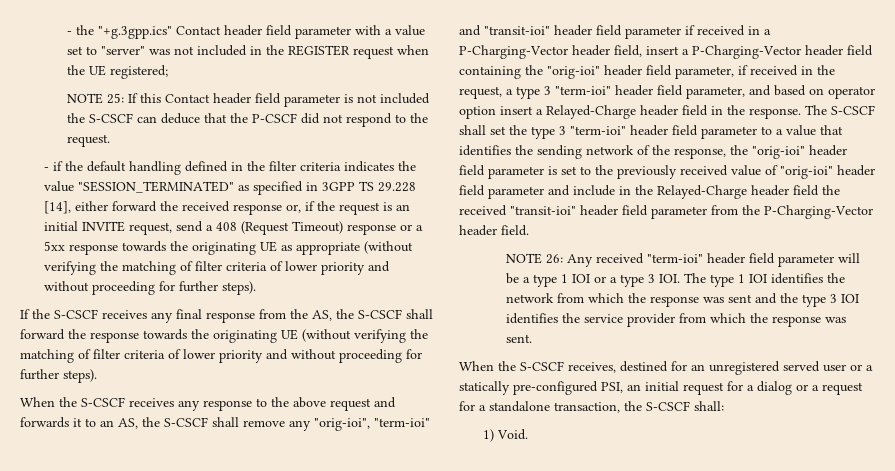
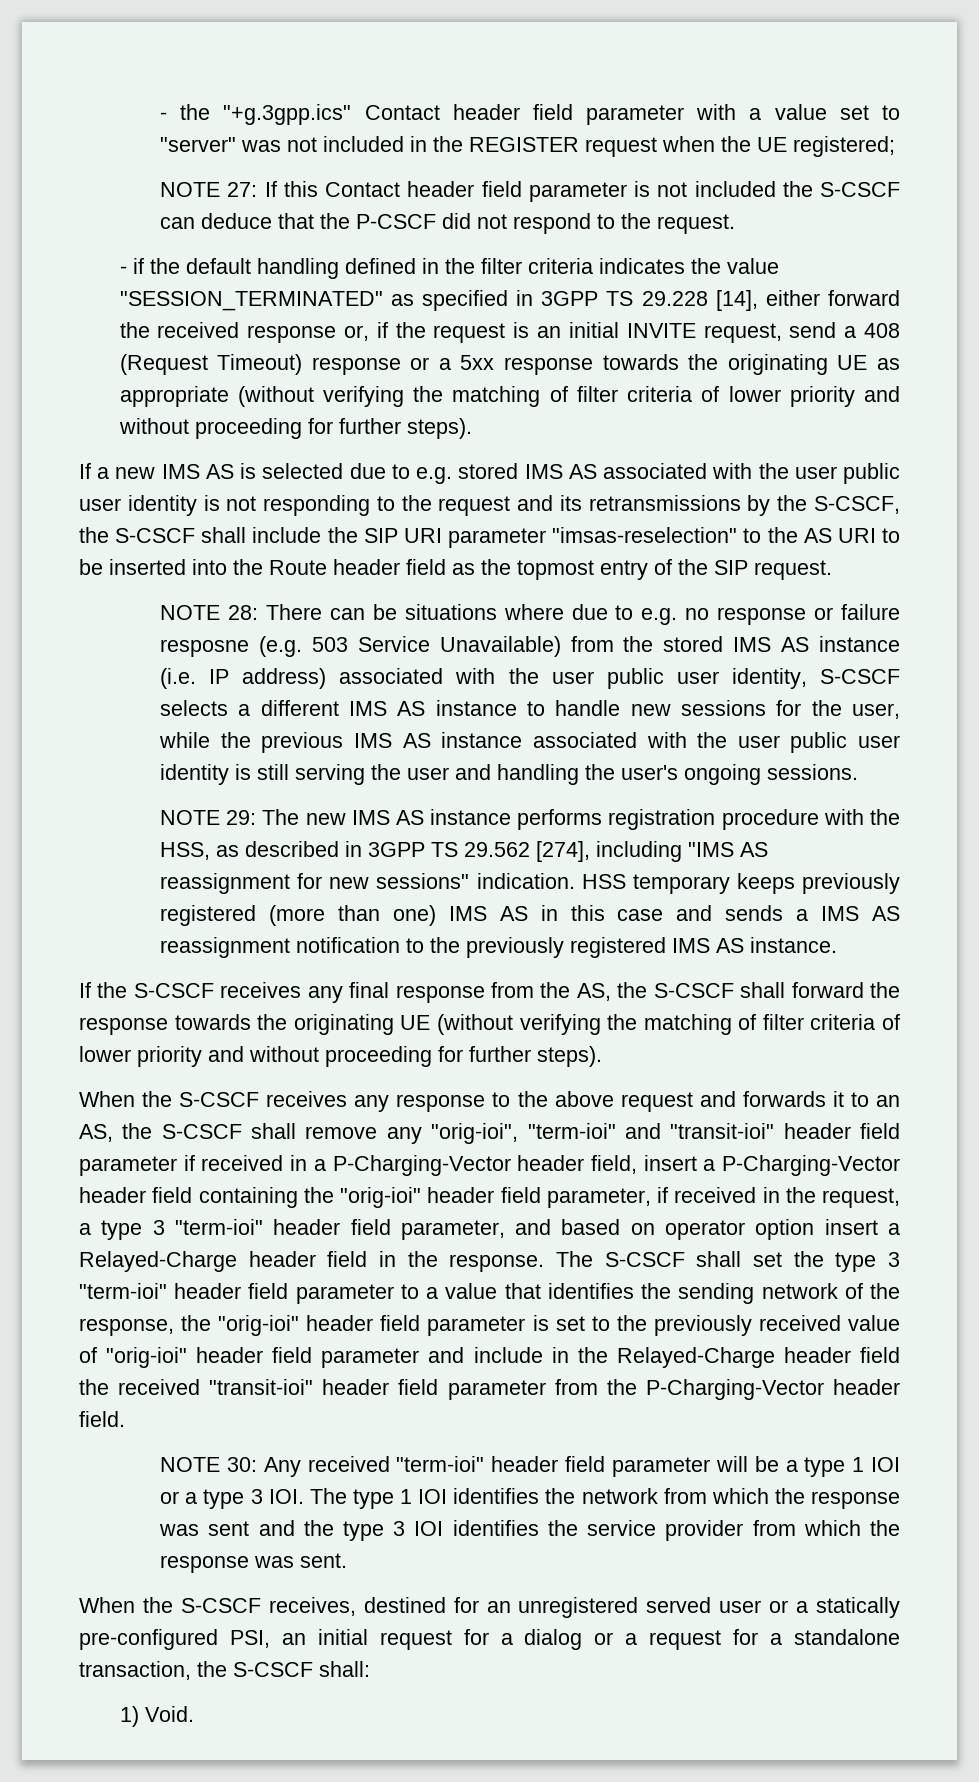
[107,93,125,104] 25: -> [227,182,258,197] 27:
(256, 288) none -> [79,463,901,484] [79,495,900,516] [79,527,901,548] [79,559,832,580] [160,604,901,625] [160,636,901,657] [160,668,901,689] [160,700,900,719] [159,732,901,753] [160,764,859,785] [160,809,901,830] [160,841,769,862] [160,873,900,894] [160,905,901,926] [160,937,838,958] // If a new IMS AS is selected due to e.g. stored IMS AS associated with the user public user identity is not responding to the request and its retransmissions by the S-CSCF, the S-CSCF shall include the SIP URI parameter "imsas-reselection" to the AS URI to be inserted into the Route header field as the topmost entry of the SIP request. // NOTE 28: There can be situations where due to e.g. no response or failure resposne (e.g. 503 Service Unavailable) from the stored IMS AS instance (i.e. IP address) associated with the user public user identity, S-CSCF selects a different IMS AS instance to handle new sessions for the user, while the previous IMS AS instance associated with the user public user identity is still serving the user and handling the user's ongoing sessions. // NOTE 29: The new IMS AS instance performs registration procedure with the HSS, as described in 3GPP TS 29.562 [274], including "IMS AS reassignment for new sessions" indication. HSS temporary keeps previously registered (more than one) IMS AS in this case and sends a IMS AS reassignment notification to the previously registered IMS AS instance.
[546,254,564,264] 26: -> [226,1457,257,1472] 30:

